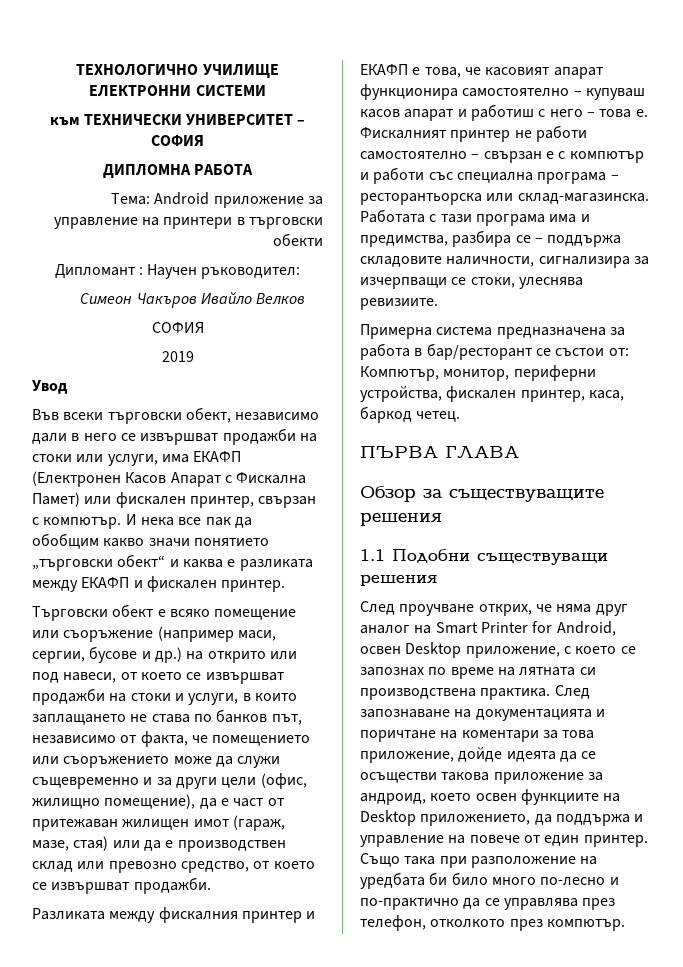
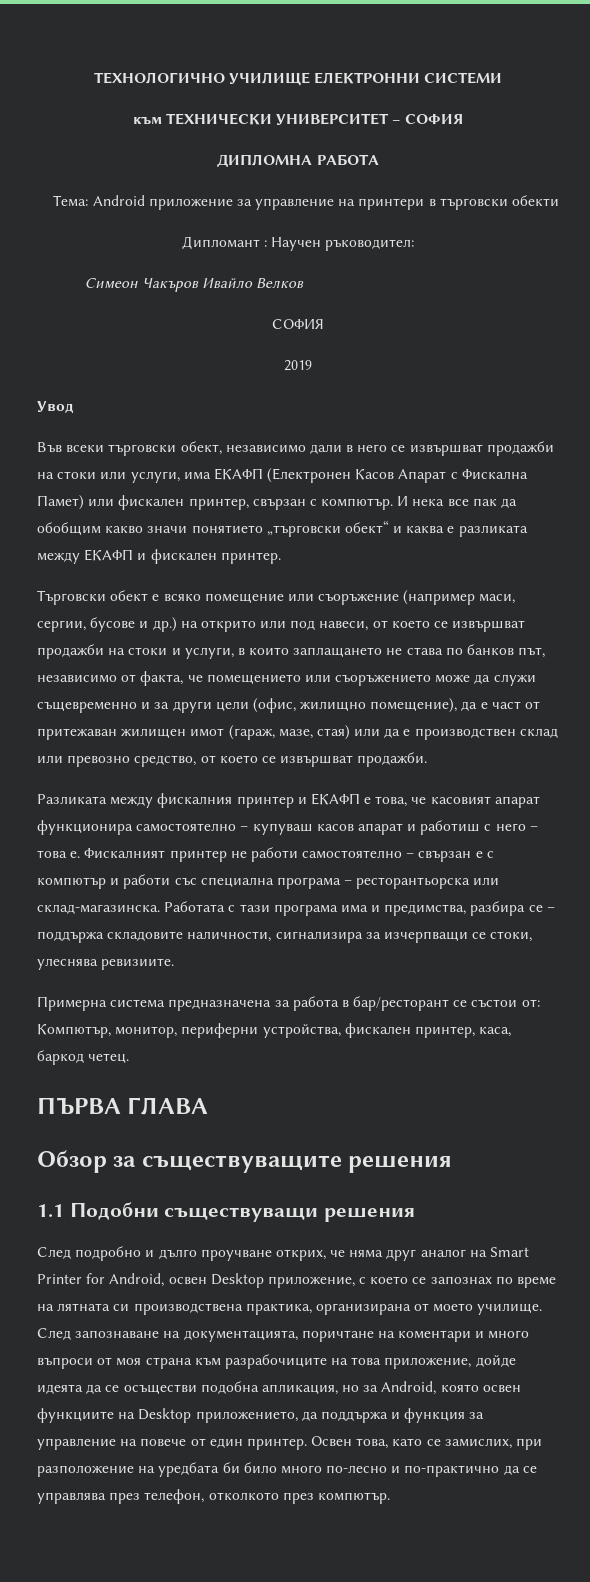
(395, 608) none -> [75,1246,197,1261] подробно и дълго
[480,688,551,700] практика. -> [245,1303,543,1315] практика, организирана от моето училище.
[475,709,605,721] документацията и -> [183,1330,298,1342] документацията,
[542,730,558,739] за -> [475,1330,530,1339] [37,1354,349,1369] и много въпроси от моя страна към разрабочиците на
[441,772,603,784] [360,793,472,805] такова приложение за андроид, което -> [200,1381,479,1395] подобна апликация, но за Android, която
(644, 818) none -> [404,1408,485,1423] функция за
[360,853,436,867] Също така -> [311,1436,512,1449] Освен това, като се замислих,

